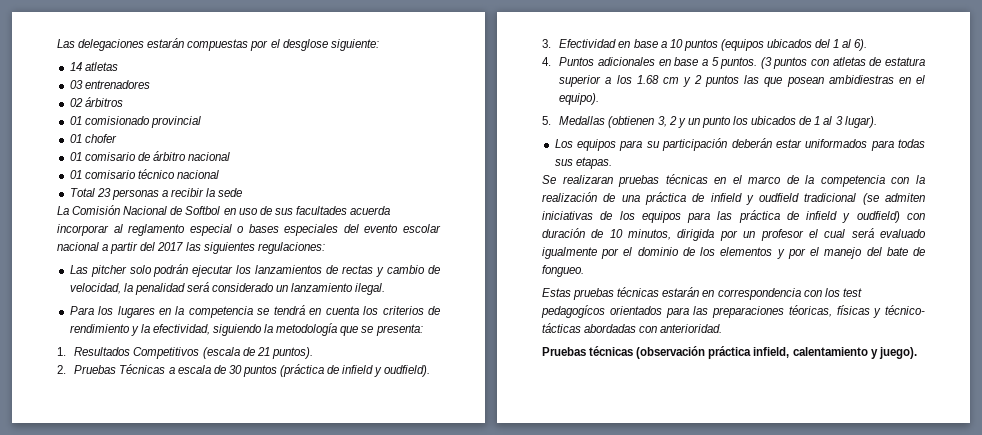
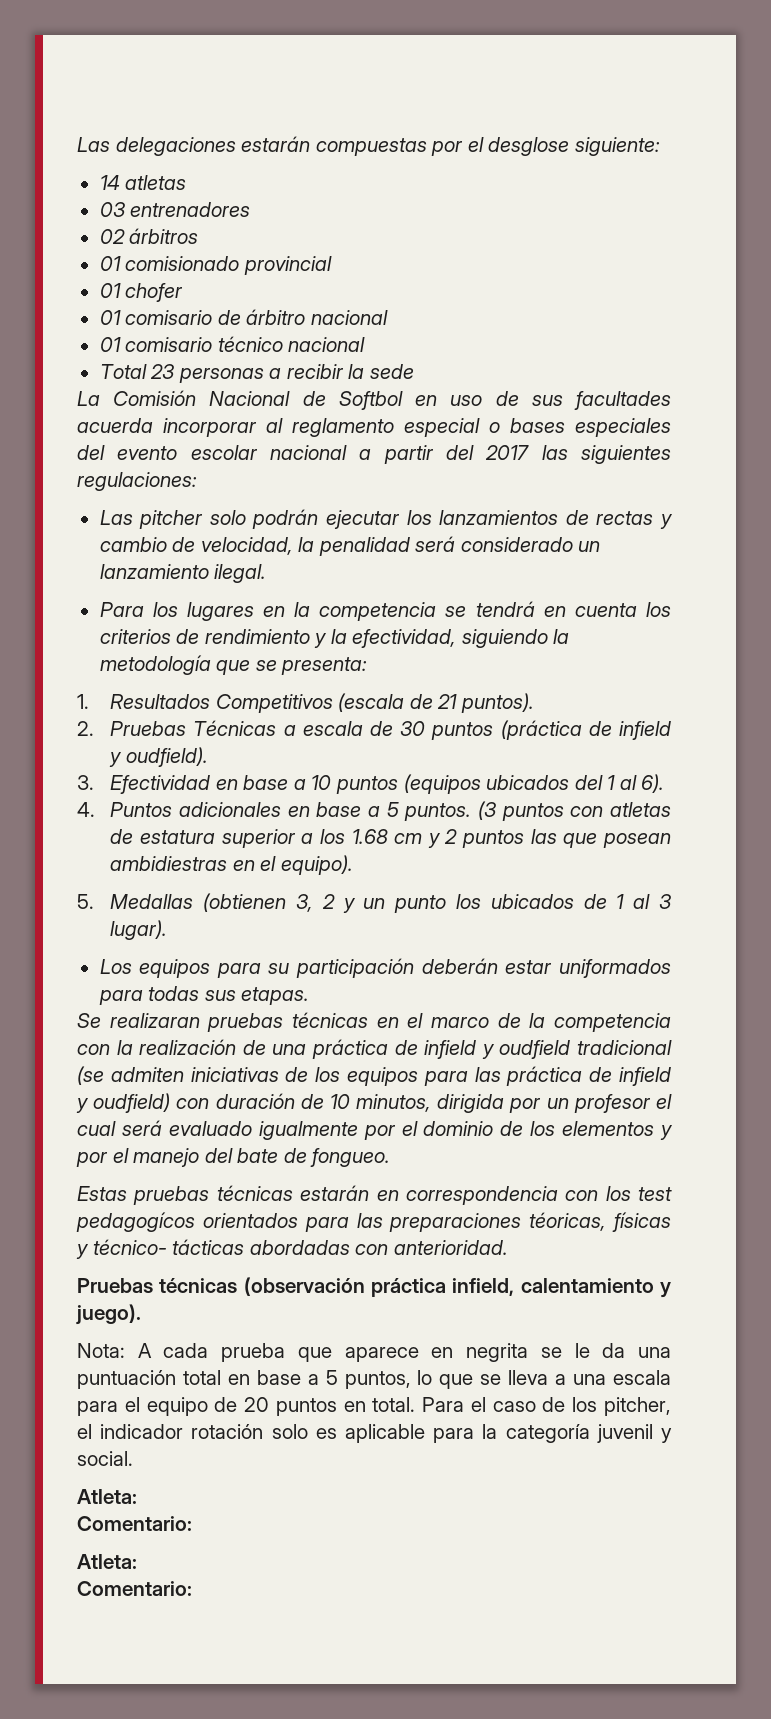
(917, 353) none -> [77,1343,672,1362] [77,1370,671,1389] [77,1397,672,1416] [77,1424,672,1443] [77,1451,133,1466] [77,1489,137,1504] [77,1516,192,1531] [77,1554,137,1569] [77,1581,192,1596] // Nota: A cada prueba que aparece en negrita se le da una puntuación total en base a 5 puntos, lo que se lleva a una escala para el equipo de 20 puntos en total. Para el caso de los pitcher, el indicador rotación solo es aplicable para la categoría juvenil y social. // Atleta: // Comentario: // Atleta: // Comentario:

